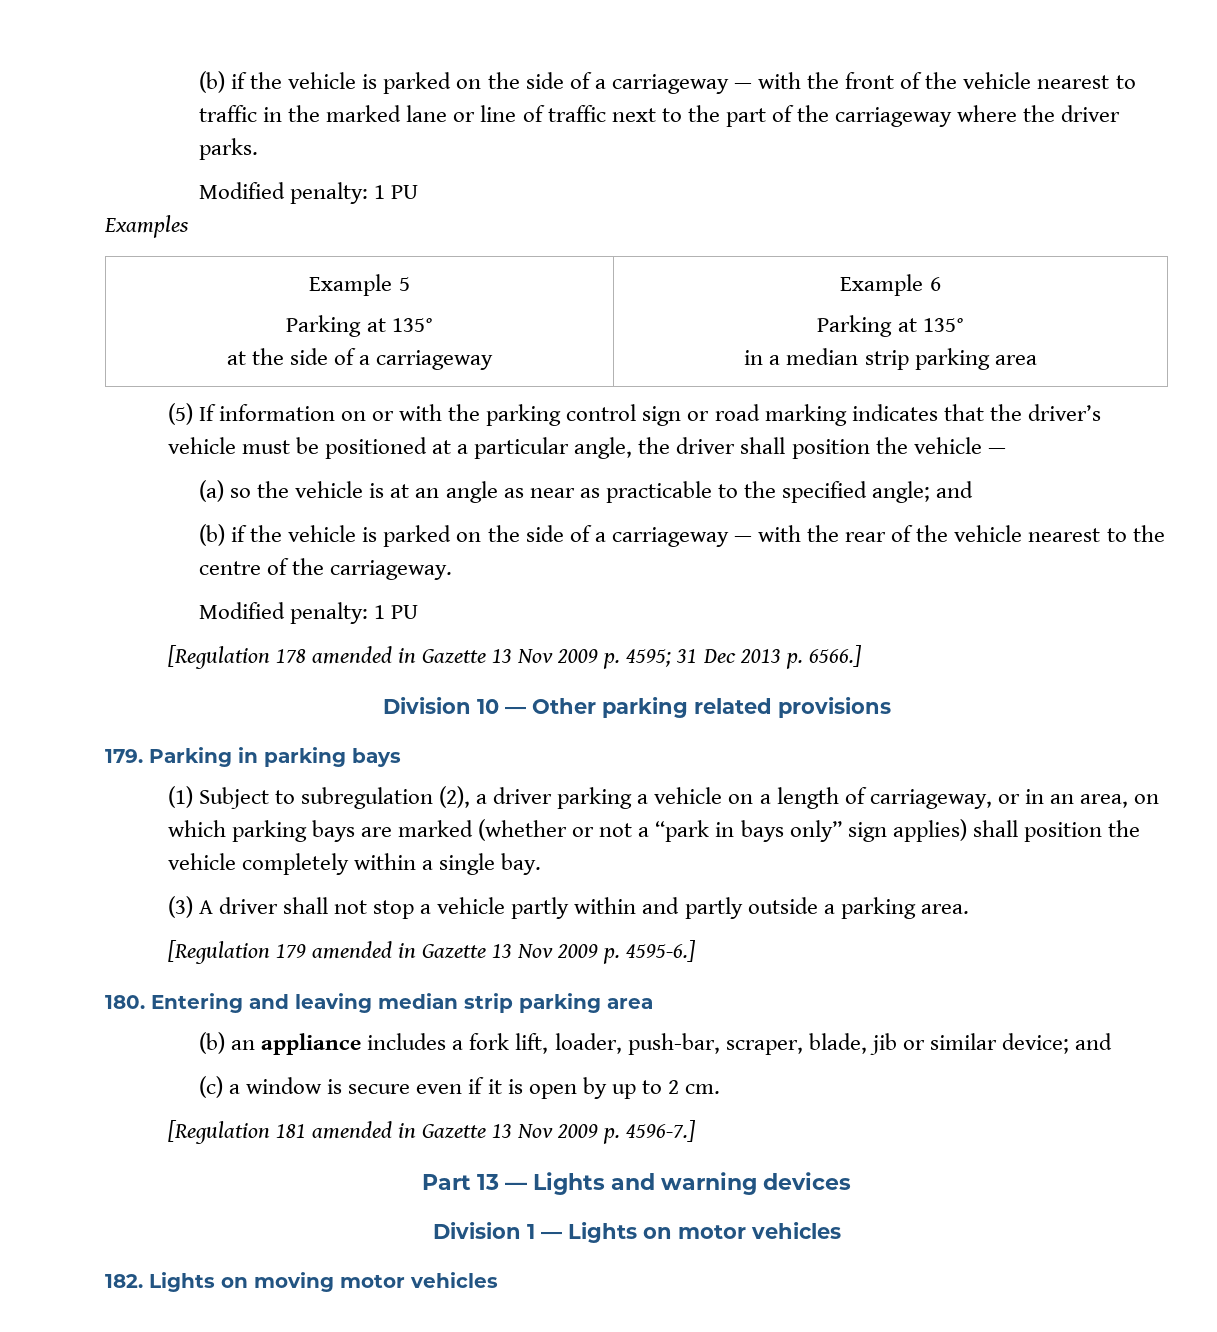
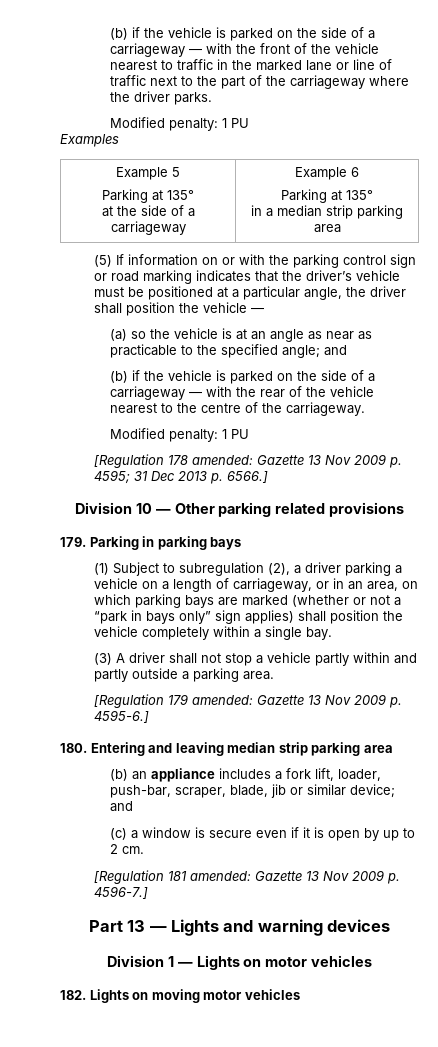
[311,646,416,664] amended in -> [191,455,253,465] amended:
[311,941,416,959] amended in -> [191,695,253,705] amended:
[311,1121,416,1139] amended in -> [189,871,251,881] amended:

